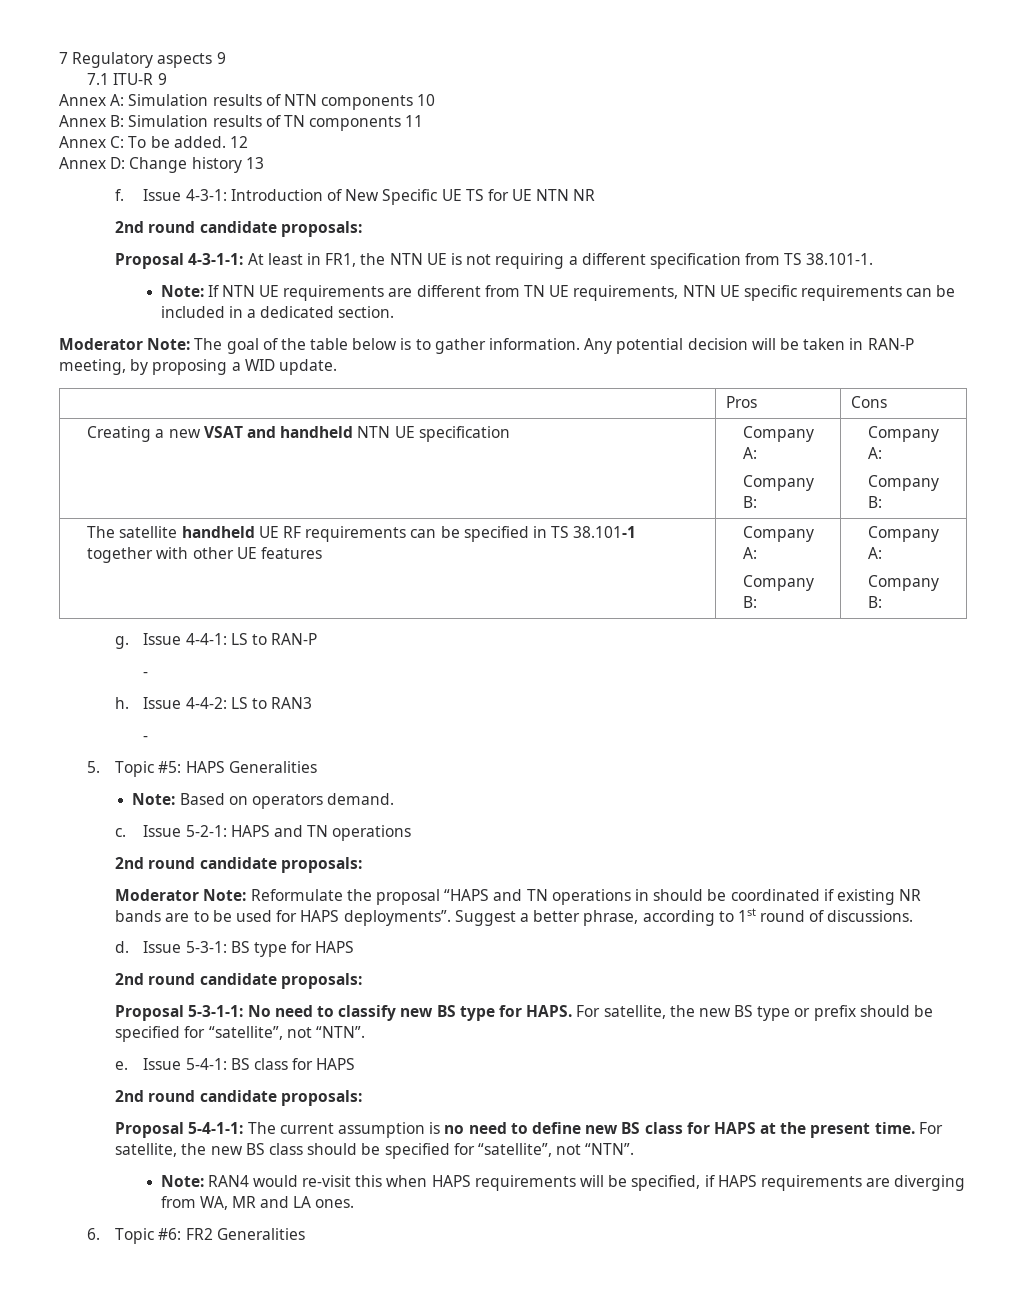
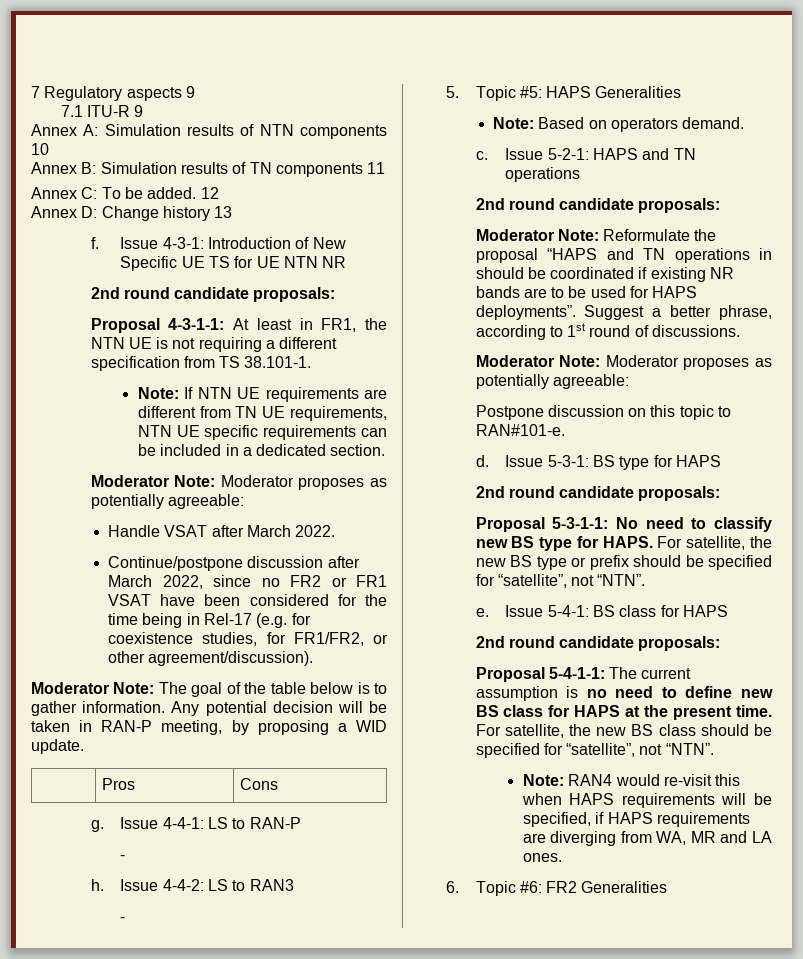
(395, 312) none -> [90,475,387,490] [90,494,244,509] [108,525,336,537] [108,556,360,571] [108,575,387,589] [108,594,387,606] [108,613,311,628] [108,632,389,646] [108,651,314,666] // Moderator Note: Moderator proposes as potentially agreeable: // Handle VSAT after March 2022. // Continue/postpone discussion after March 2022, since no FR2 or FR1 VSAT have been considered for the time being in Rel-17 (e.g. for coexistence studies, for FR1/FR2, or other agreement/discussion).
[87,426,510,442] [743,426,815,442] [743,447,758,459] [743,475,815,491] [743,496,758,508] [868,426,940,442] [868,447,883,459] [868,475,940,491] [868,496,883,508] [87,526,637,542] [87,547,322,563] [743,526,815,542] [743,547,758,559] [743,575,815,591] [743,596,758,608] [868,526,940,542] [868,547,883,559] [868,575,940,591] [868,596,883,608] // Creating a new VSAT and handheld NTN UE specification | Company A: // Company B: | Company A: // Company B: // The satellite handheld UE RF requirements can be specified in TS 38.101-1 together with other UE features | Company A: // Company B: | Company A: // Company B: -> (279, 784) none
(914, 916) none -> [475,355,772,370] [475,374,629,389] [475,405,732,420] [475,424,565,436] // Moderator Note: Moderator proposes as potentially agreeable: // Postpone discussion on this topic to RAN#101-e.

